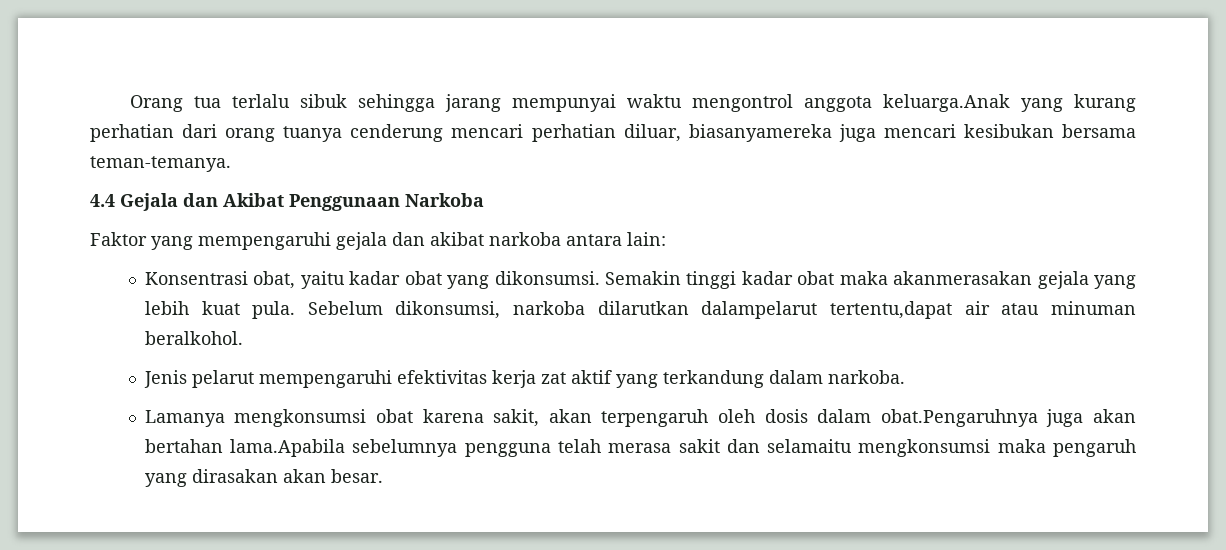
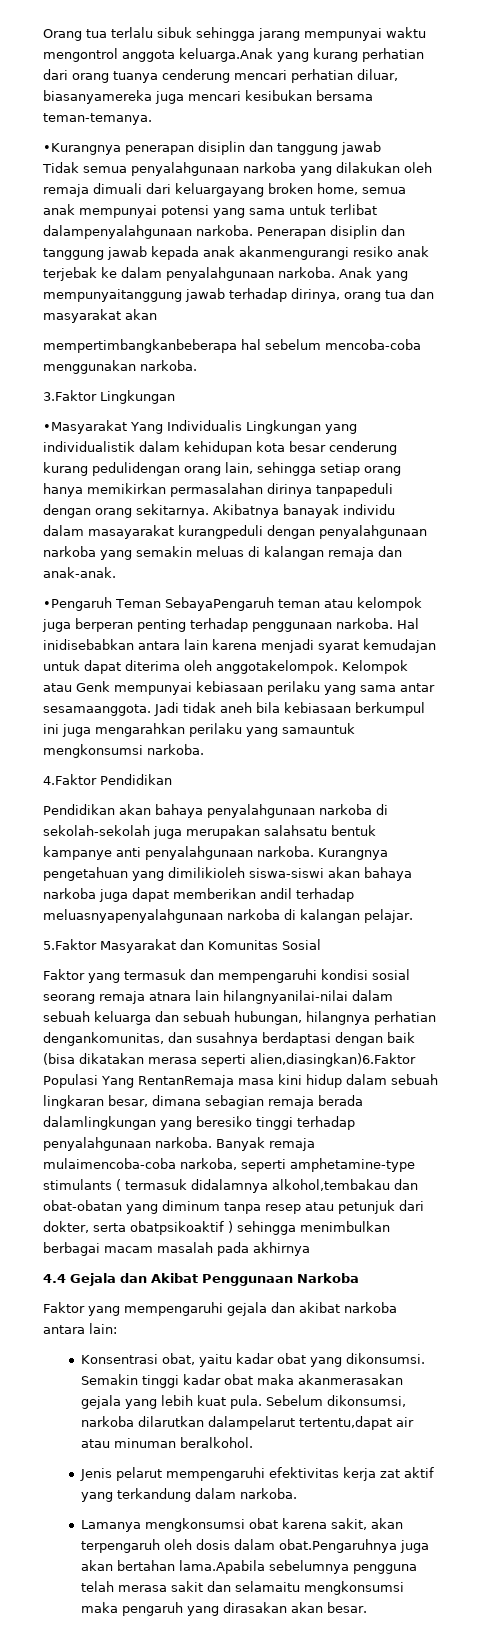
(231, 164) none -> [43,141,381,155] [42,162,432,176] [43,183,406,197] [43,204,377,218] [43,225,405,239] [43,246,429,260] [43,267,408,281] [43,288,434,302] [43,309,157,323] [43,339,421,353] [43,360,197,374] [43,390,175,404] [43,420,357,434] [43,441,397,455] [43,462,401,476] [43,483,393,497] [43,504,395,518] [43,525,427,539] [43,546,402,560] [43,567,116,578] [43,597,422,611] [42,618,419,632] [43,639,436,653] [43,660,408,674] [43,681,435,695] [43,702,425,716] [43,723,355,737] [43,744,204,758] [43,774,172,785] [43,804,388,818] [43,825,376,839] [43,846,388,860] [43,867,412,881] [43,888,354,902] [43,909,413,923] [43,939,321,953] [43,969,410,983] [43,990,393,1004] [43,1011,436,1025] [43,1032,415,1046] [43,1053,416,1067] [43,1074,438,1088] [43,1095,363,1109] [43,1116,355,1130] [43,1137,315,1151] [43,1158,415,1172] [43,1179,418,1193] [43,1200,424,1214] [43,1221,390,1235] [43,1242,310,1256] // •Kurangnya penerapan disiplin dan tanggung jawab // Tidak semua penyalahgunaan narkoba yang dilakukan oleh remaja dimuali dari keluargayang broken home, semua anak mempunyai potensi yang sama untuk terlibat dalampenyalahgunaan narkoba. Penerapan disiplin dan tanggung jawab kepada anak akanmengurangi resiko anak terjebak ke dalam penyalahgunaan narkoba. Anak yang mempunyaitanggung jawab terhadap dirinya, orang tua dan masyarakat akan // mempertimbangkanbeberapa hal sebelum mencoba-coba menggunakan narkoba. // 3.Faktor Lingkungan // •Masyarakat Yang Individualis Lingkungan yang individualistik dalam kehidupan kota besar cenderung kurang pedulidengan orang lain, sehingga setiap orang hanya memikirkan permasalahan dirinya tanpapeduli dengan orang sekitarnya. Akibatnya banayak individu dalam masayarakat kurangpeduli dengan penyalahgunaan narkoba yang semakin meluas di kalangan remaja dan anak-anak. // •Pengaruh Teman SebayaPengaruh teman atau kelompok juga berperan penting terhadap penggunaan narkoba. Hal inidisebabkan antara lain karena menjadi syarat kemudajan untuk dapat diterima oleh anggotakelompok. Kelompok atau Genk mempunyai kebiasaan perilaku yang sama antar sesamaanggota. Jadi tidak aneh bila kebiasaan berkumpul ini juga mengarahkan perilaku yang samauntuk mengkonsumsi narkoba. // 4.Faktor Pendidikan // Pendidikan akan bahaya penyalahgunaan narkoba di sekolah-sekolah juga merupakan salahsatu bentuk kampanye anti penyalahgunaan narkoba. Kurangnya pengetahuan yang dimilikioleh siswa-siswi akan bahaya narkoba juga dapat memberikan andil terhadap meluasnyapenyalahgunaan narkoba di kalangan pelajar. // 5.Faktor Masyarakat dan Komunitas Sosial // Faktor yang termasuk dan mempengaruhi kondisi sosial seorang remaja atnara lain hilangnyanilai-nilai dalam sebuah keluarga dan sebuah hubungan, hilangnya perhatian dengankomunitas, dan susahnya berdaptasi dengan baik (bisa dikatakan merasa seperti alien,diasingkan)6.Faktor Populasi Yang RentanRemaja masa kini hidup dalam sebuah lingkaran besar, dimana sebagian remaja berada dalamlingkungan yang beresiko tinggi terhadap penyalahgunaan narkoba. Banyak remaja mulaimencoba-coba narkoba, seperti amphetamine-type stimulants ( termasuk didalamnya alkohol,tembakau dan obat-obatan yang diminum tanpa resep atau petunjuk dari dokter, serta obatpsikoaktif ) sehingga menimbulkan berbagai macam masalah pada akhirnya

